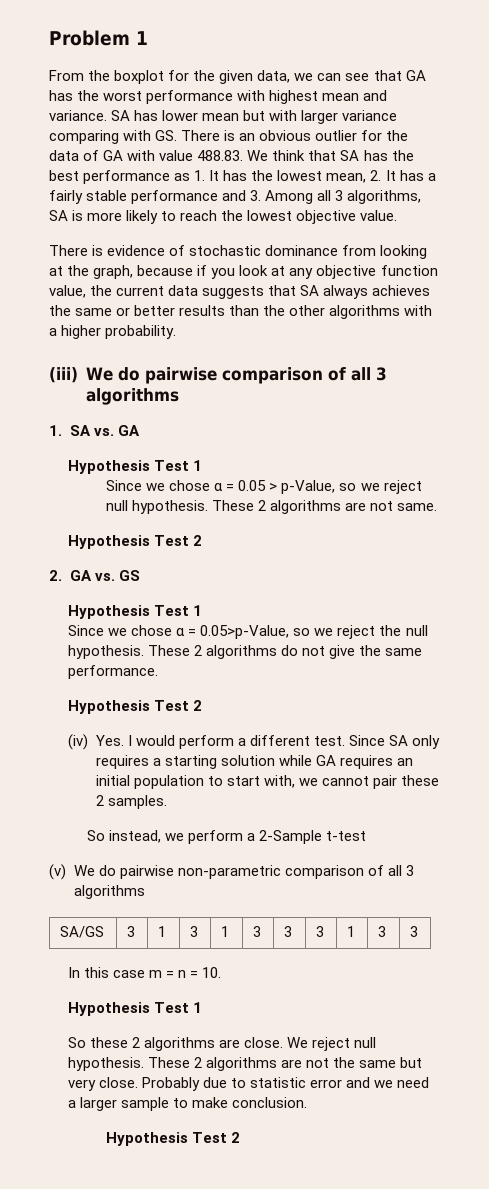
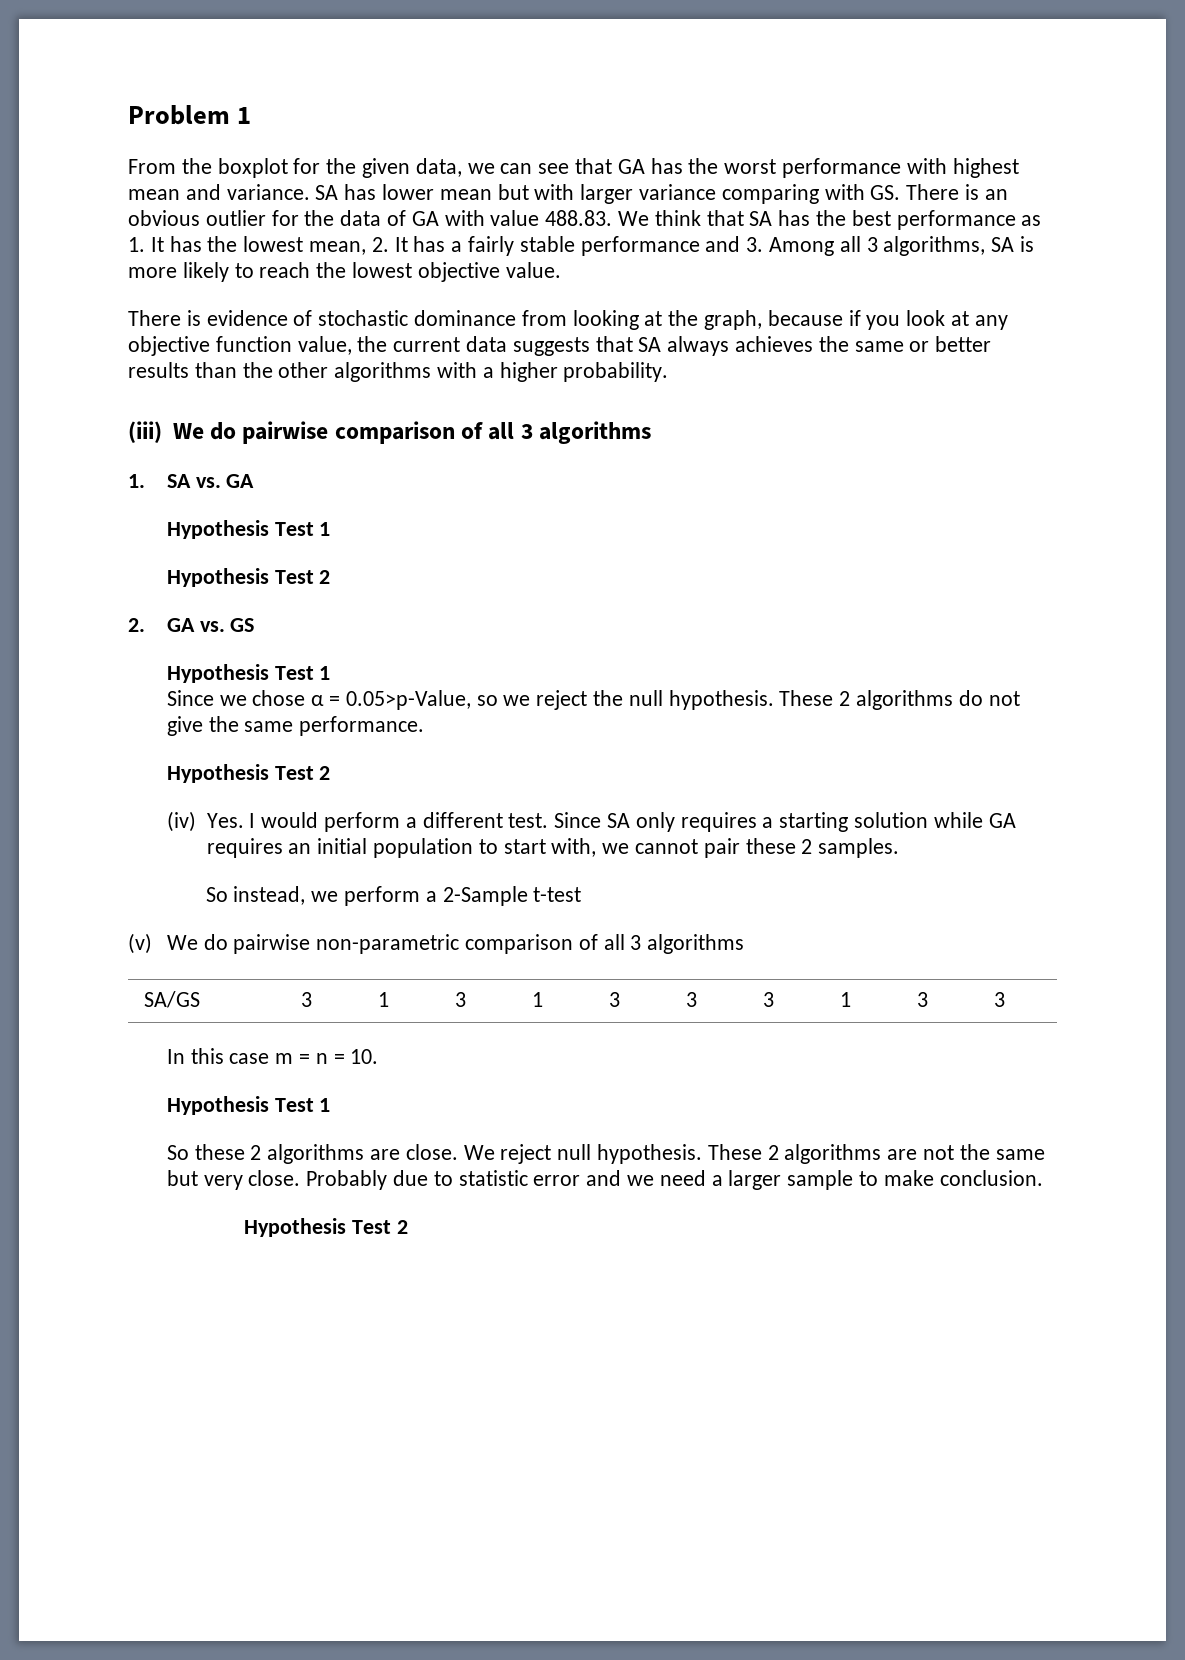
[106,480,422,494] [106,500,438,514] // Since we chose α = 0.05 > p-Value, so we reject null hypothesis. These 2 algorithms are not same. -> (331, 529) none

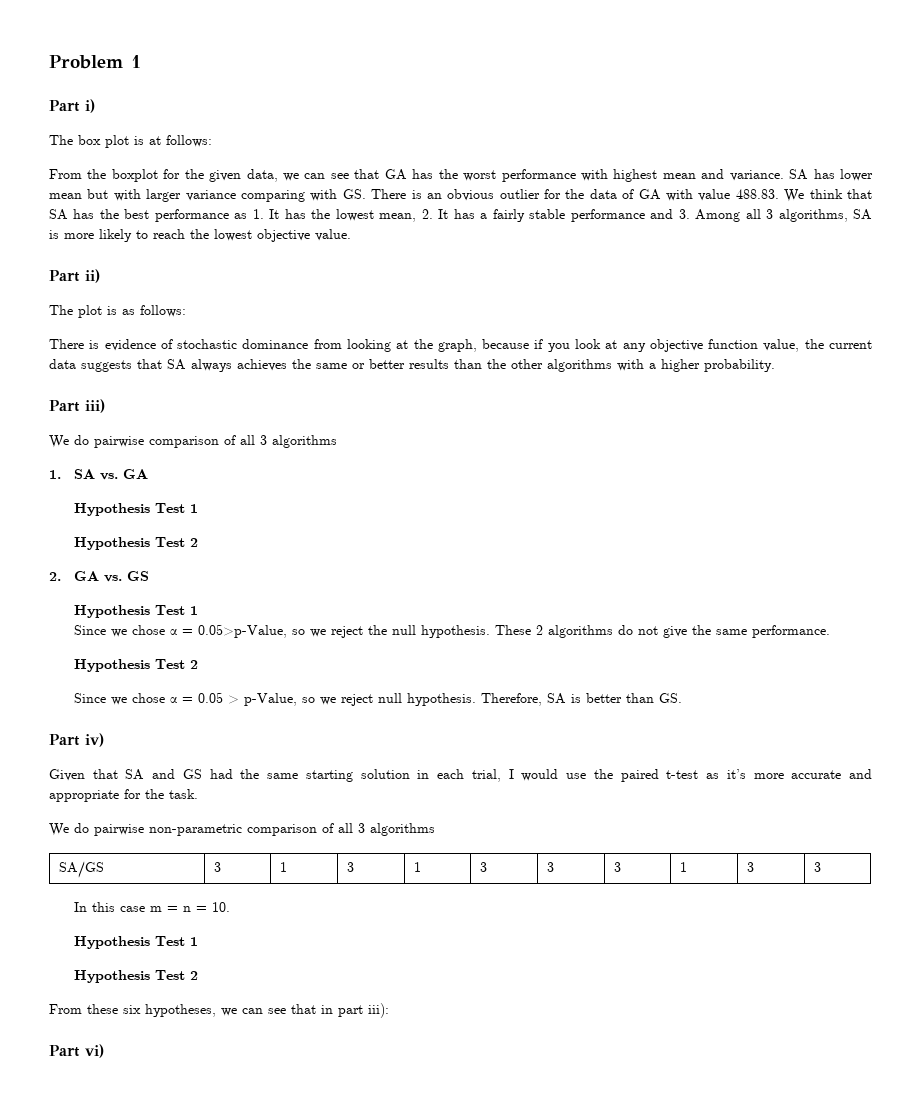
(252, 115) none -> [49,99,95,113] [49,135,212,148] // Part i) // The box plot is at follows:
(561, 270) none -> [49,269,100,283] [49,305,186,318] // Part ii) // The plot is as follows:
[128,421,162,443] (iii) -> [49,399,105,413] Part iii) //
[166,811,1016,832] [206,838,900,858] [205,886,582,906] [128,933,152,954] (iv) Yes. I would perform a different test. Since SA only requires a starting solution while GA requires an initial population to start with, we cannot pair these 2 samples. // So instead, we perform a 2-Sample t-test // (v) -> [74,692,683,706] [49,733,104,747] [49,769,873,782] [49,789,198,802] Since we chose α = 0.05 > p-Value, so we reject null hypothesis. Therefore, SA is better than GS. // Part iv) // Given that SA and GS had the same starting solution in each trial, I would use the paired t-test as it’s more accurate and appropriate for the task. //
[166,1144,1045,1164] [166,1170,1043,1190] [244,1218,408,1237] So these 2 algorithms are close. We reject null hypothesis. These 2 algorithms are not the same but very close. Probably due to statistic error and we need a larger sample to make conclusion. // Hypothesis Test 2 -> [74,970,199,983] [49,1003,389,1018] [49,1044,104,1058] Hypothesis Test 2 // From these six hypotheses, we can see that in part iii): // Part vi)

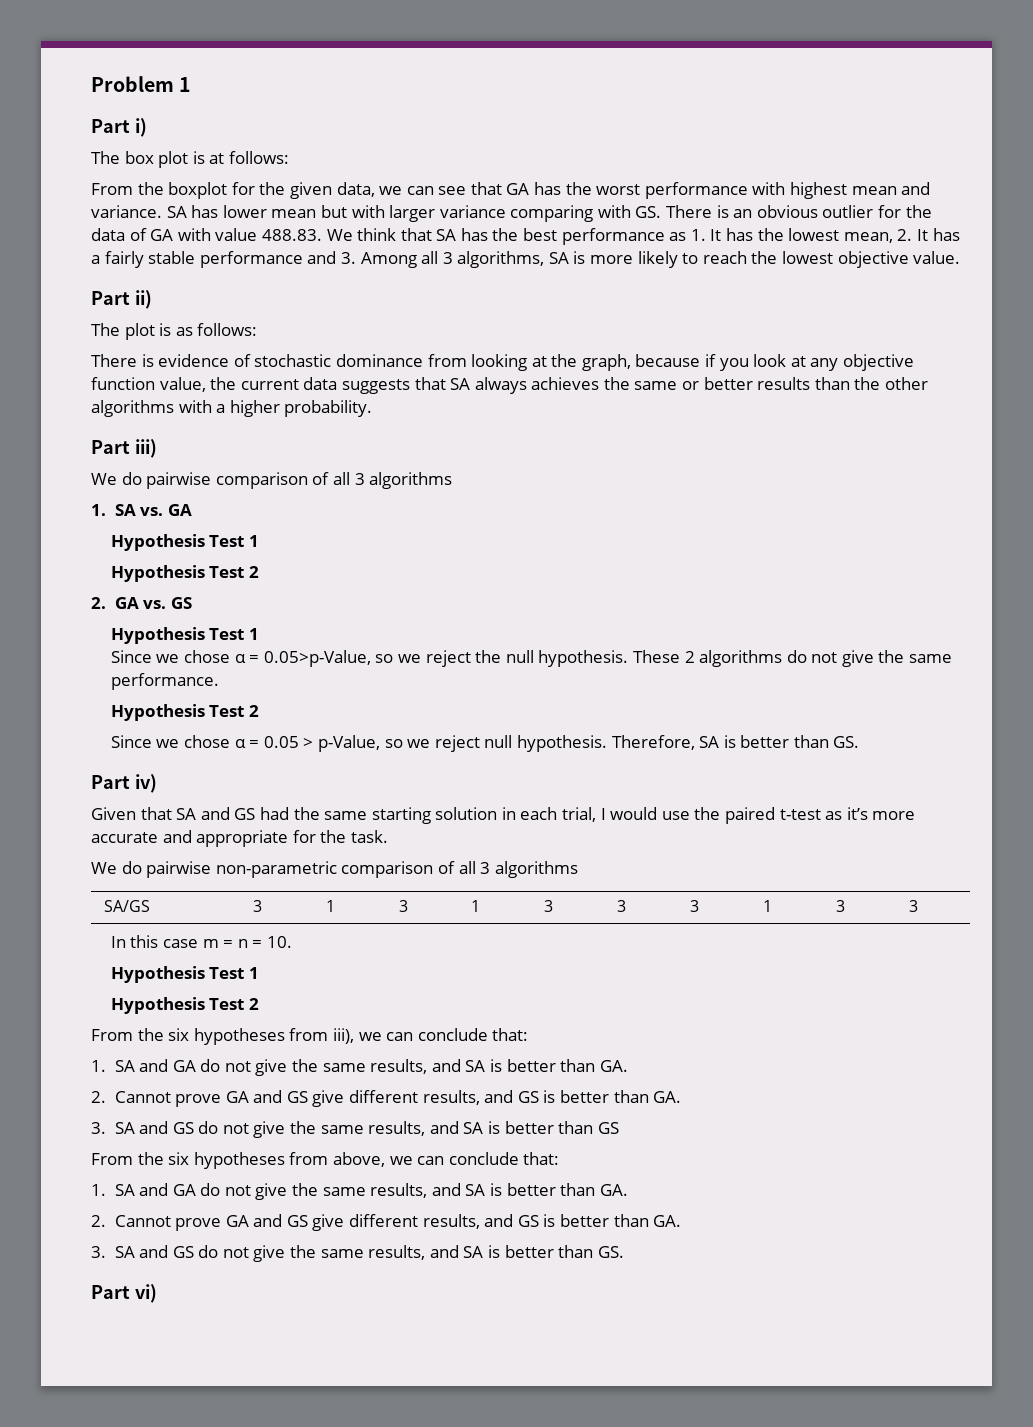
[87,1003,389,1018] these six hypotheses, we can see that in part iii): -> [137,1028,529,1045] [91,1059,628,1076] [91,1090,682,1107] [91,1121,619,1138] [91,1152,560,1169] [91,1183,628,1200] [91,1214,682,1231] [91,1245,624,1262] the six hypotheses from iii), we can conclude that: // 1. SA and GA do not give the same results, and SA is better than GA. // 2. Cannot prove GA and GS give different results, and GS is better than GA. // 3. SA and GS do not give the same results, and SA is better than GS // From the six hypotheses from above, we can conclude that: // 1. SA and GA do not give the same results, and SA is better than GA. // 2. Cannot prove GA and GS give different results, and GS is better than GA. // 3. SA and GS do not give the same results, and SA is better than GS.

